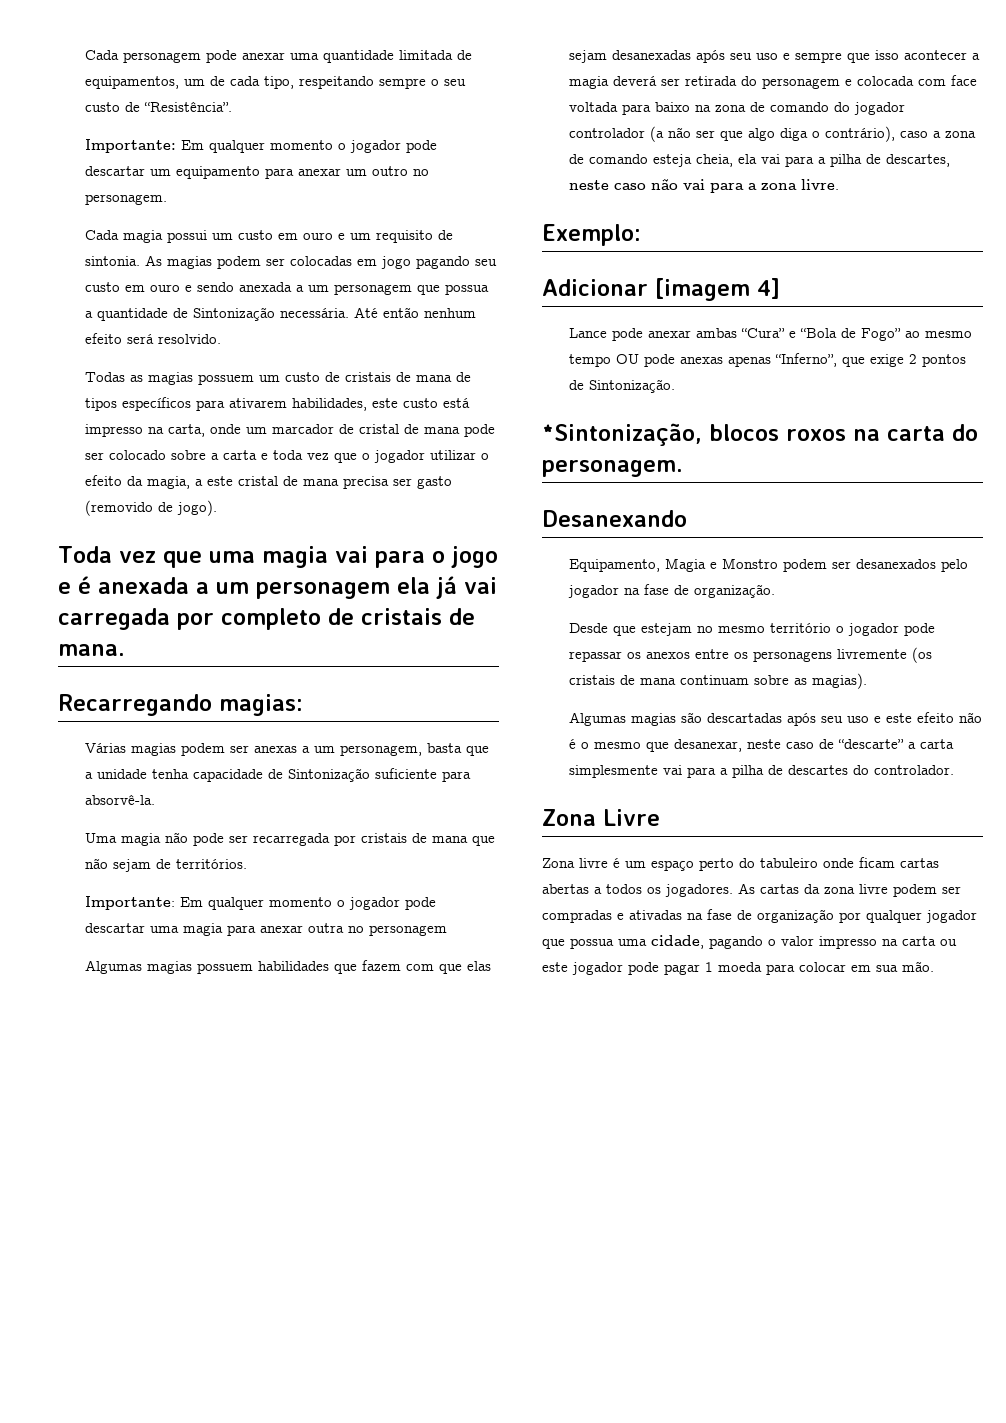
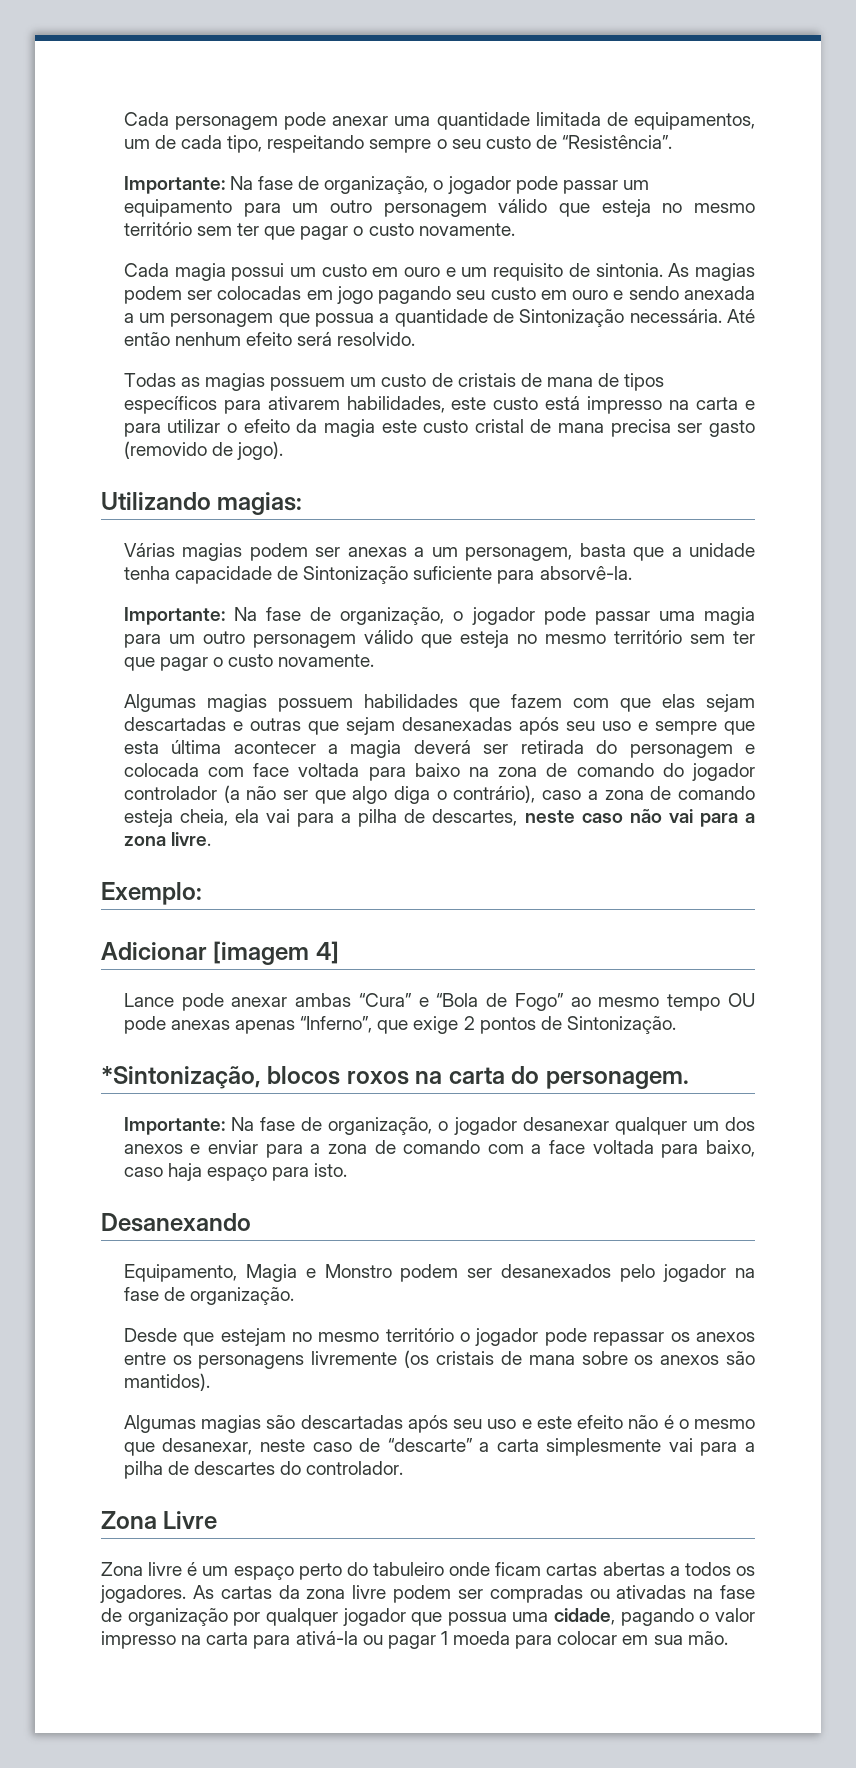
[181,140,438,153] [85,166,146,176] Em qualquer momento o jogador pode descartar -> [229,176,618,194] Na fase de organização, o jogador pode passar
[298,166,430,176] [85,194,168,205] anexar um outro no personagem. -> [292,199,755,217] [123,222,515,240] um outro personagem válido que esteja no mesmo território sem ter que pagar o custo novamente.
[168,424,496,437] [85,450,426,463] carta, onde um marcador de cristal de mana pode ser colocado sobre a carta e toda vez que o jogador -> [696,397,755,410] [123,423,161,437] carta e para
[147,476,234,489] magia, a este -> [323,419,469,437] magia este custo
[58,546,498,568] [58,576,497,599] [58,608,475,630] [58,644,125,656] [58,694,212,716] Toda vez que uma magia vai para o jogo e é anexada a um personagem ela já vai carregada por completo de cristais de mana. // Recarregando -> [101,492,211,510] Utilizando
[85,832,496,846] [85,858,248,872] [85,896,437,910] [85,923,146,933] Uma magia não pode ser recarregada por cristais de mana que não sejam de territórios. // Importante: Em qualquer momento o jogador pode descartar -> [123,607,650,625] Importante: Na fase de organização, o jogador pode passar
[260,923,448,936] anexar outra no personagem -> [168,630,755,648] [123,654,375,671] um outro personagem válido que esteja no mesmo território sem ter que pagar o custo novamente.
(608, 56) none -> [123,717,395,735] descartadas e outras que sejam
[875,50,900,60] isso -> [123,740,222,754] esta última
(683, 468) none -> [123,1117,756,1135] [123,1140,755,1158] [123,1163,348,1181] // Importante: Na fase de organização, o jogador desanexar qualquer um dos anexos e enviar para a zona de comando com a face voltada para baixo, caso haja espaço para isto.
[680,673,868,689] continuam sobre as magias). -> [581,1351,755,1365] [123,1373,210,1391] sobre os anexos são mantidos).
[617,913,624,920] e -> [589,1589,610,1599] ou
[940,939,957,946] [542,962,659,975] ou este jogador pode -> [253,1631,383,1649] para ativá-la ou

